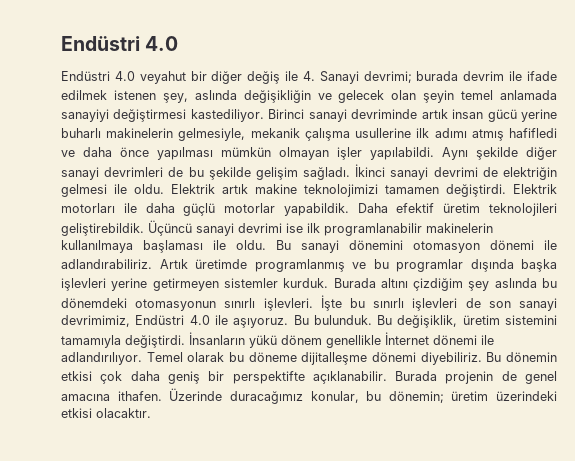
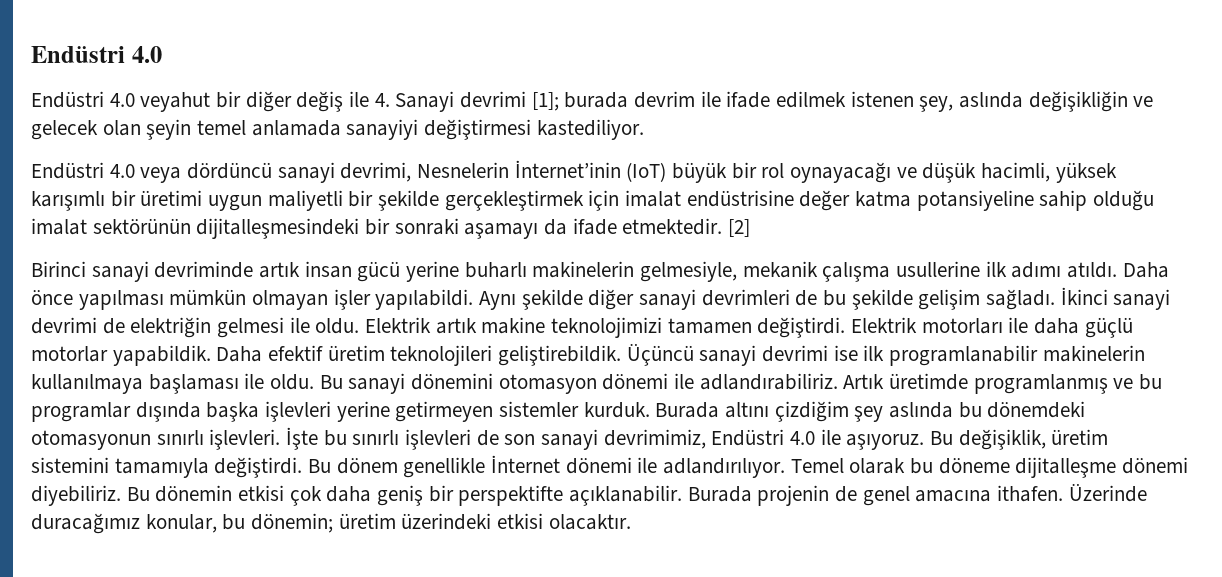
[363,71,412,83] devrimi; -> [460,91,559,111] devrimi [1];
(264, 115) none -> [31,160,1117,183] [31,190,1155,211] [31,218,751,239] // Endüstri 4.0 veya dördüncü sanayi devrimi, Nesnelerin İnternet’inin (IoT) büyük bir rol oynayacağı ve düşük hacimli, yüksek karışımlı bir üretimi uygun maliyetli bir şekilde gerçekleştirmek için imalat endüstrisine değer katma potansiyeline sahip olduğu imalat sektörünün dijitalleşmesindeki bir sonraki aşamayı da ifade etmektedir. [2] //
[471,128,557,141] [61,147,112,157] atmış hafifledi ve daha -> [1067,262,1169,278] atıldı. Daha
[313,315,393,325] bulunduk. Bu -> (954, 438) none
[189,332,277,348] İnsanların yükü -> [308,459,332,473] Bu

